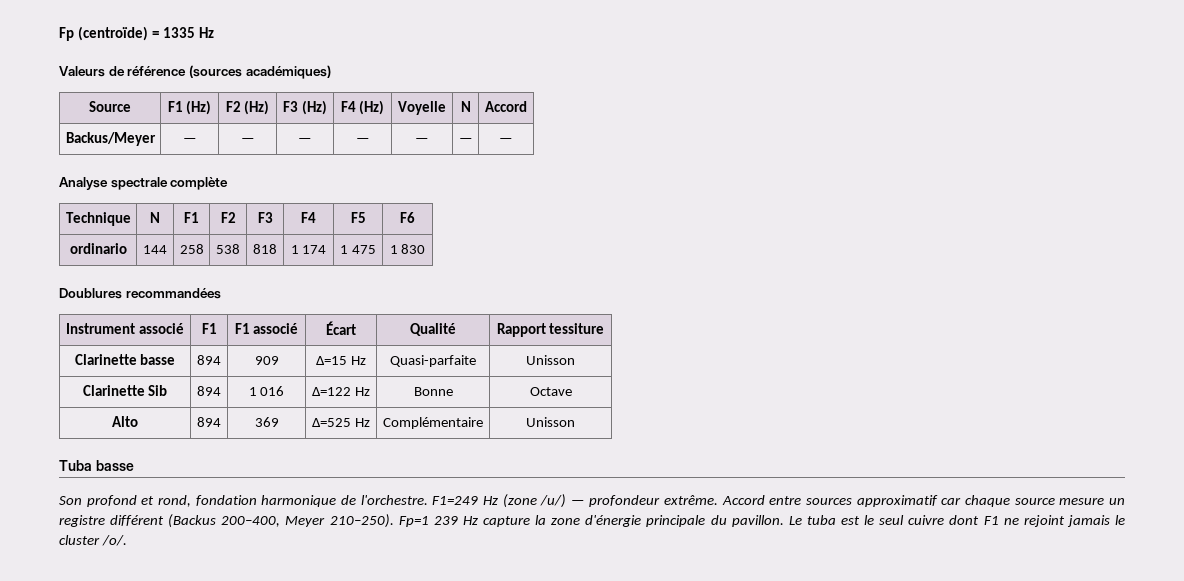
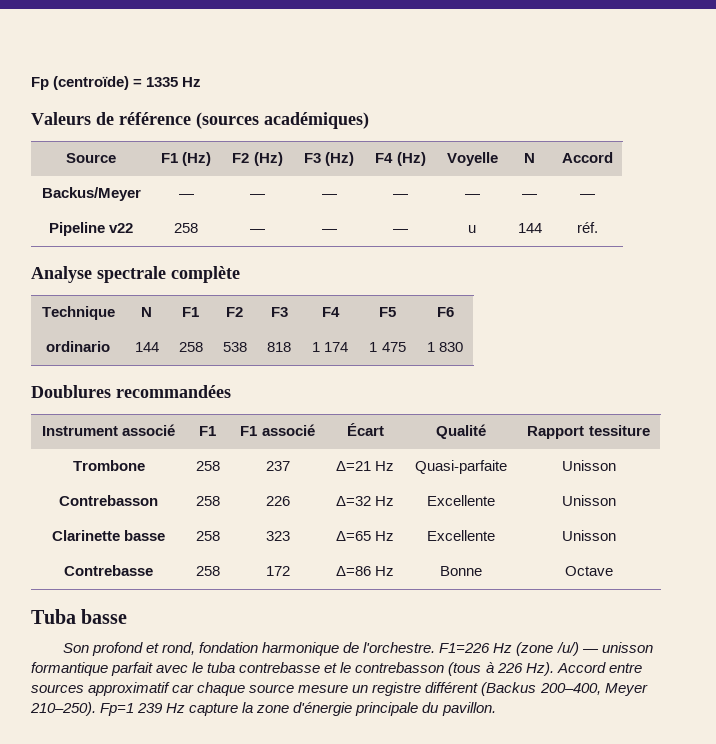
(513, 140) none -> [48,222,134,236] [174,223,198,233] [250,229,265,233] [321,229,337,233] [393,229,408,233] [468,225,476,233] [517,223,542,233] [576,222,598,233] // Pipeline v22 | 258 | — | — | — | u | 144 | réf.
[74,354,176,365] [197,355,221,365] [254,356,279,365] [316,356,366,365] [390,355,476,367] [526,355,575,365] [82,385,168,396] [197,386,221,396] [248,386,285,396] [312,387,370,396] [413,387,453,396] [529,387,572,396] [112,416,138,427] [197,417,221,427] [254,417,279,427] [312,418,370,427] [383,417,483,429] [526,417,575,427] Clarinette basse | 894 | 909 | Δ=15 Hz | Quasi-parfaite | Unisson // Clarinette Sib | 894 | 1 016 | Δ=122 Hz | Bonne | Octave // Alto | 894 | 369 | Δ=525 Hz | Complémentaire | Unisson -> [72,460,145,471] [195,461,220,471] [265,461,290,471] [335,461,395,471] [414,460,507,474] [561,460,616,471] [58,495,158,506] [195,496,220,506] [265,496,290,506] [335,496,395,506] [426,495,495,506] [561,495,616,506] [51,530,166,541] [195,531,220,541] [265,531,290,541] [335,531,395,541] [426,530,495,541] [561,530,616,541] [63,565,153,576] [195,566,220,576] [265,566,290,576] [335,566,395,576] [439,566,482,576] [564,566,613,576] Trombone | 258 | 237 | Δ=21 Hz | Quasi-parfaite | Unisson // Contrebasson | 258 | 226 | Δ=32 Hz | Excellente | Unisson // Clarinette basse | 258 | 323 | Δ=65 Hz | Excellente | Unisson // Contrebasse | 258 | 172 | Δ=86 Hz | Bonne | Octave
[432,496,479,505] F1=249 -> [439,643,491,653] F1=226
[589,495,719,507] profondeur extrême. -> [601,642,653,653] [31,662,554,676] unisson formantique parfait avec le tuba contrebasse et le contrebasson (tous à 226 Hz).
[788,515,1125,527] [59,535,127,546] Le tuba est le seul cuivre dont F1 ne rejoint jamais le cluster /o/. -> (496, 709) none

